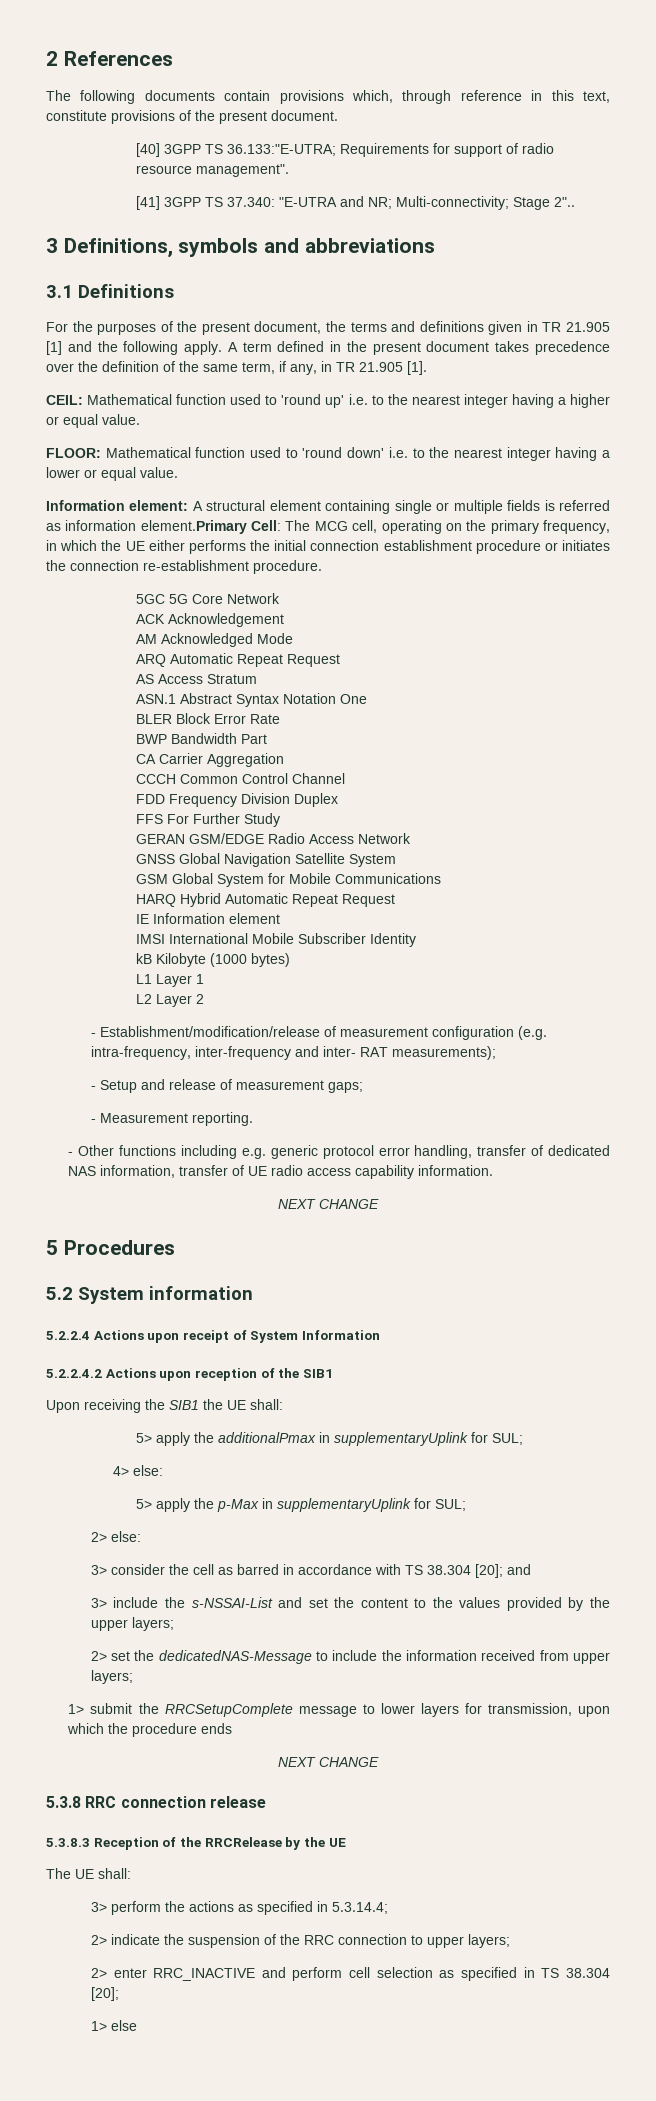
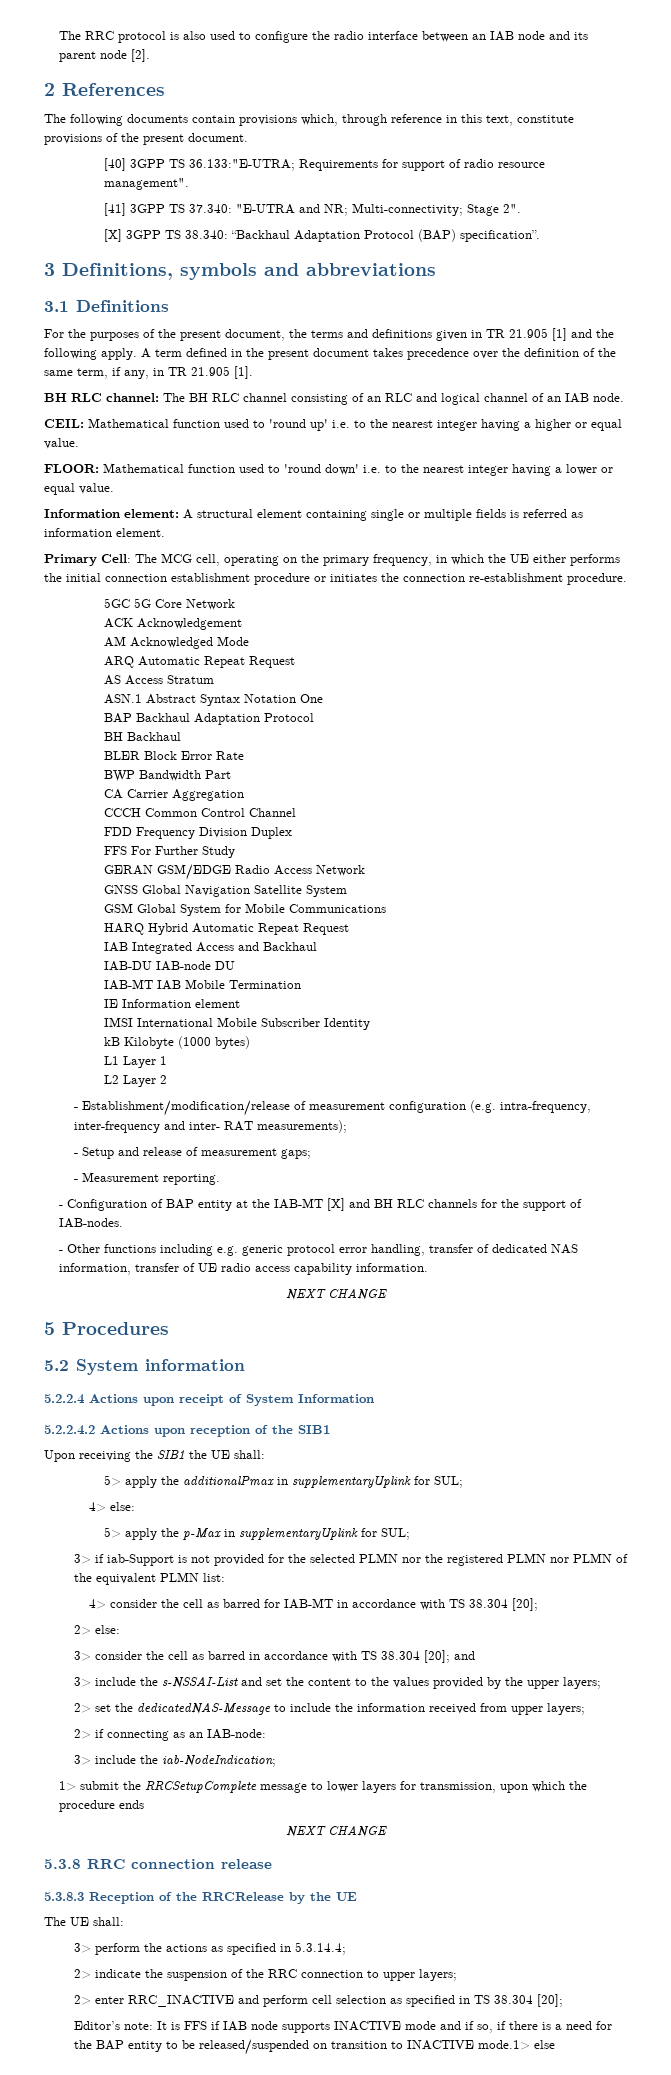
(46, 58) none -> [58,31,588,43] [58,49,150,62] The RRC protocol is also used to configure the radio interface between an IAB node and its parent node [2]. //
[553,197,575,207] 2".. -> [502,204,521,213] [103,229,540,242] 2". // [X] 3GPP TS 38.340: “Backhaul Adaptation Protocol (BAP) specification”.
(427, 368) none -> [44,393,624,405] // BH RLC channel: The BH RLC channel consisting of an RLC and logical channel of an IAB node.
[140,520,247,534] element.Primary -> [116,528,165,537] [44,554,97,566] element. // Primary
(367, 699) none -> [103,713,314,725] [103,732,181,741] // BAP Backhaul Adaptation Protocol // BH Backhaul
(395, 900) none -> [103,942,317,954] [103,961,235,971] [103,979,301,990] // IAB Integrated Access and Backhaul // IAB-DU IAB-node DU // IAB-MT IAB Mobile Termination
(253, 1119) none -> [58,1198,582,1211] [58,1218,123,1228] // - Configuration of BAP entity at the IAB-MT [X] and BH RLC channels for the support of IAB-nodes.
(466, 1505) none -> [73,1553,628,1566] [73,1572,225,1585] [88,1598,538,1611] // 3> if iab-Support is not provided for the selected PLMN nor the registered PLMN nor PLMN of the equivalent PLMN list: // 4> consider the cell as barred for IAB-MT in accordance with TS 38.304 [20];
(133, 1677) none -> [73,1729,266,1741] [73,1755,276,1767] // 2> if connecting as an IAB-node: // 3> include the iab-NodeIndication;
[90,2021,107,2031] 1> -> [73,2021,612,2033] [73,2039,530,2055] Editor’s note: It is FFS if IAB node supports INACTIVE mode and if so, if there is a need for the BAP entity to be released/suspended on transition to INACTIVE mode.1>

